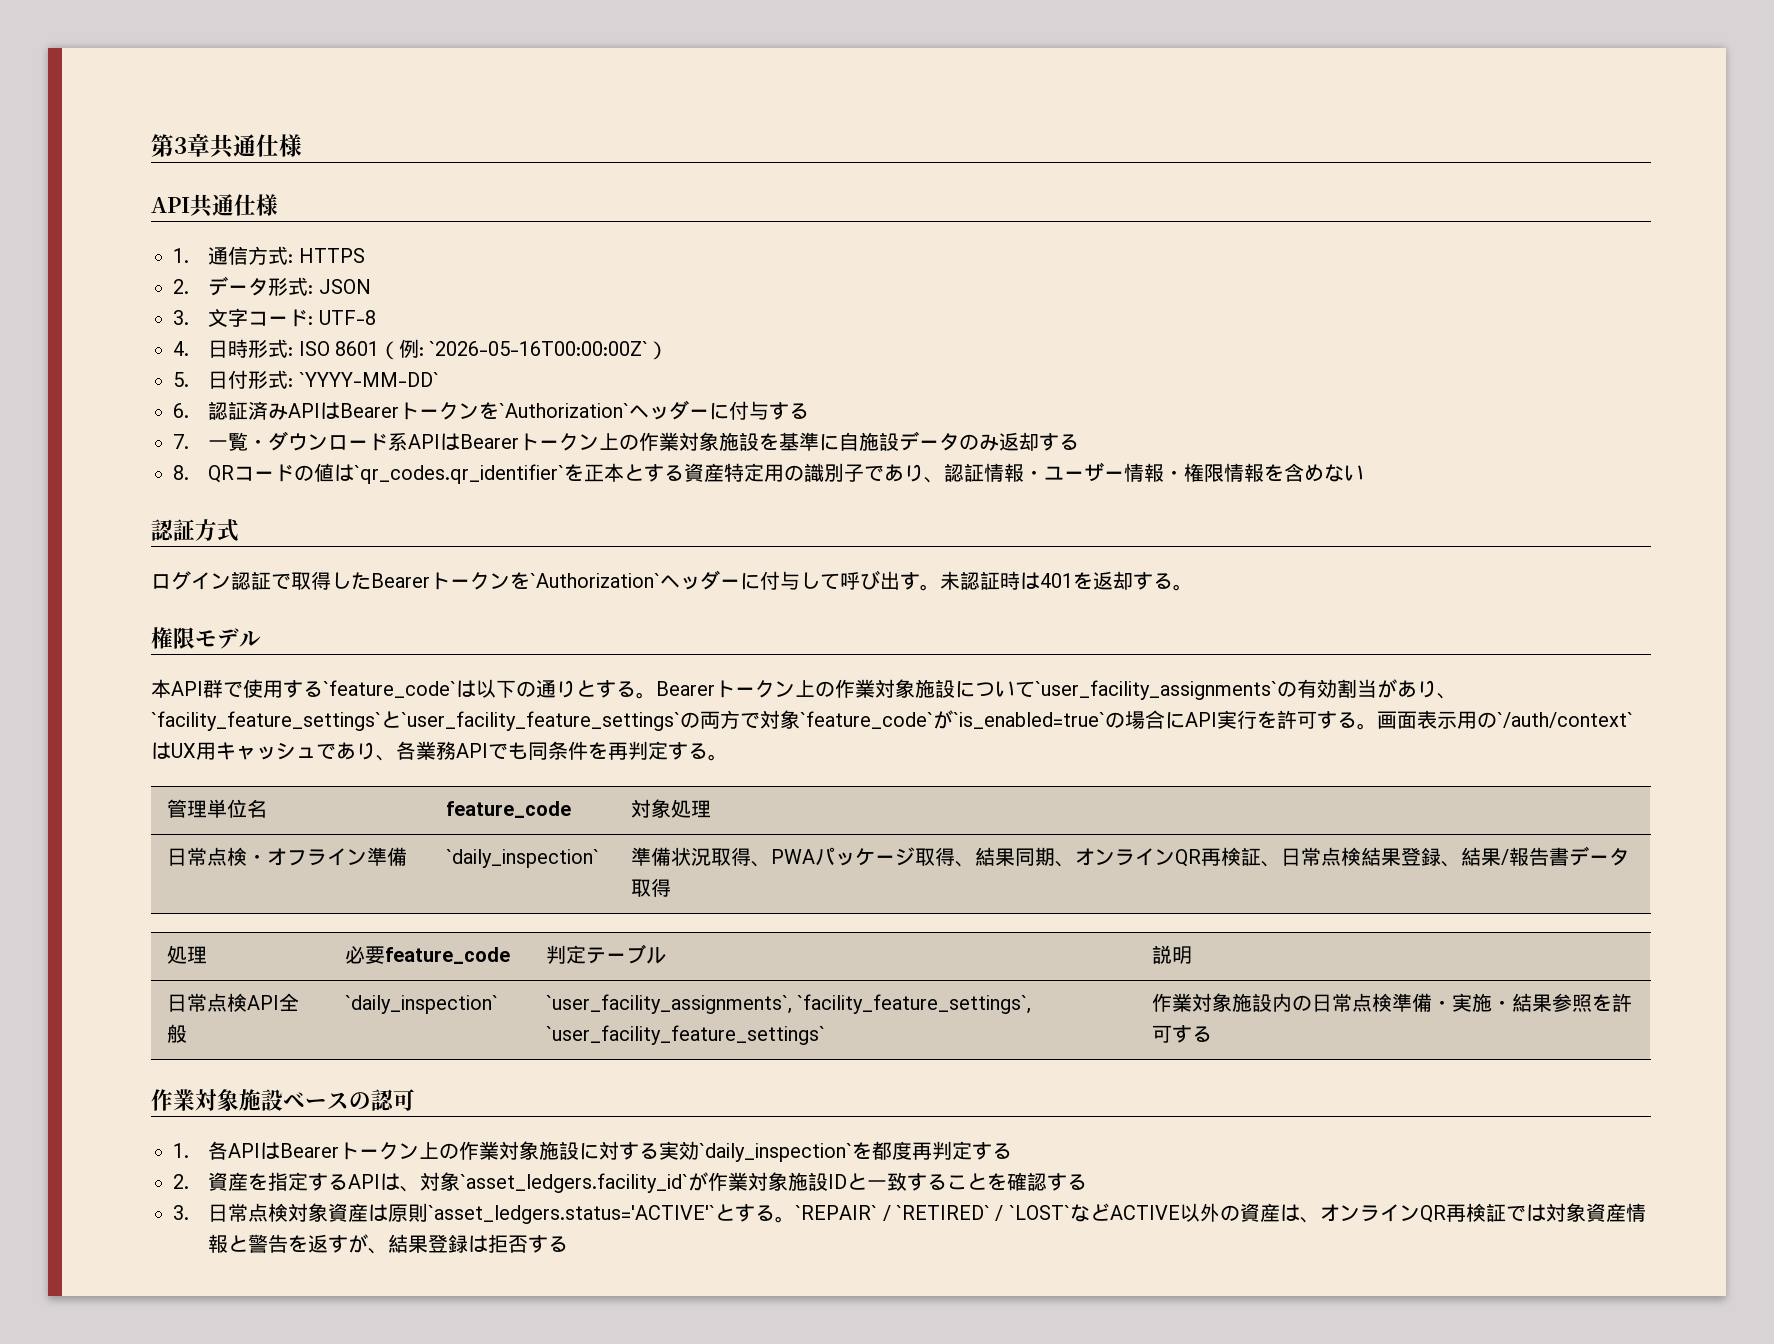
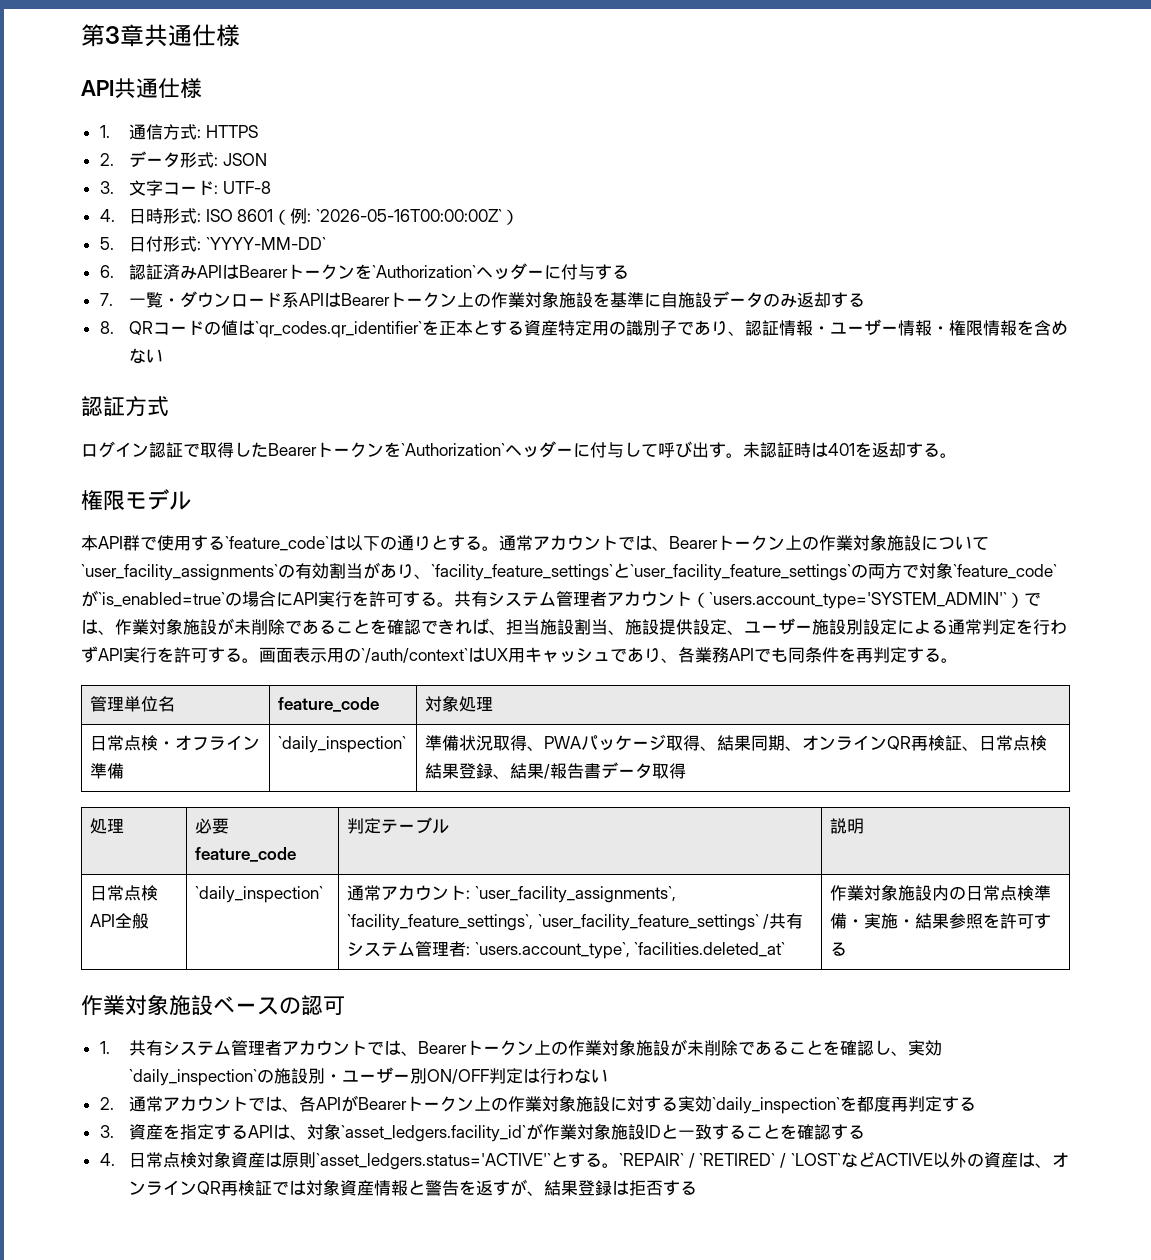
(656, 695) none -> [499,535,669,551] 通常アカウントでは、
(1377, 726) none -> [454,591,1041,609] [81,618,1067,635] [81,646,259,663] 共有システム管理者アカウント（`users.account_type='SYSTEM_ADMIN'`）では、作業対象施設が未削除であることを確認できれば、担当施設割当、施設提供設定、ユーザー施設別設定による通常判定を行わずAPI実行を許可する。
(498, 1004) none -> [347,885,471,901] 通常アカウント:
(825, 1035) none -> [763,913,804,929] [347,941,786,959] /共有システム管理者: `users.account_type`, `facilities.deleted_at`
[208,1141,281,1160] 各APIは -> [129,1039,943,1056] [129,1067,609,1086] [99,1095,359,1112] 共有システム管理者アカウントでは、Bearerトークン上の作業対象施設が未削除であることを確認し、実効`daily_inspection`の施設別・ユーザー別ON/OFF判定は行わない // 2.通常アカウントでは、各APIが
[173,1174,189,1189] 2. -> [99,1125,114,1138] 3.
[173,1205,189,1220] 3. -> [99,1153,115,1166] 4.

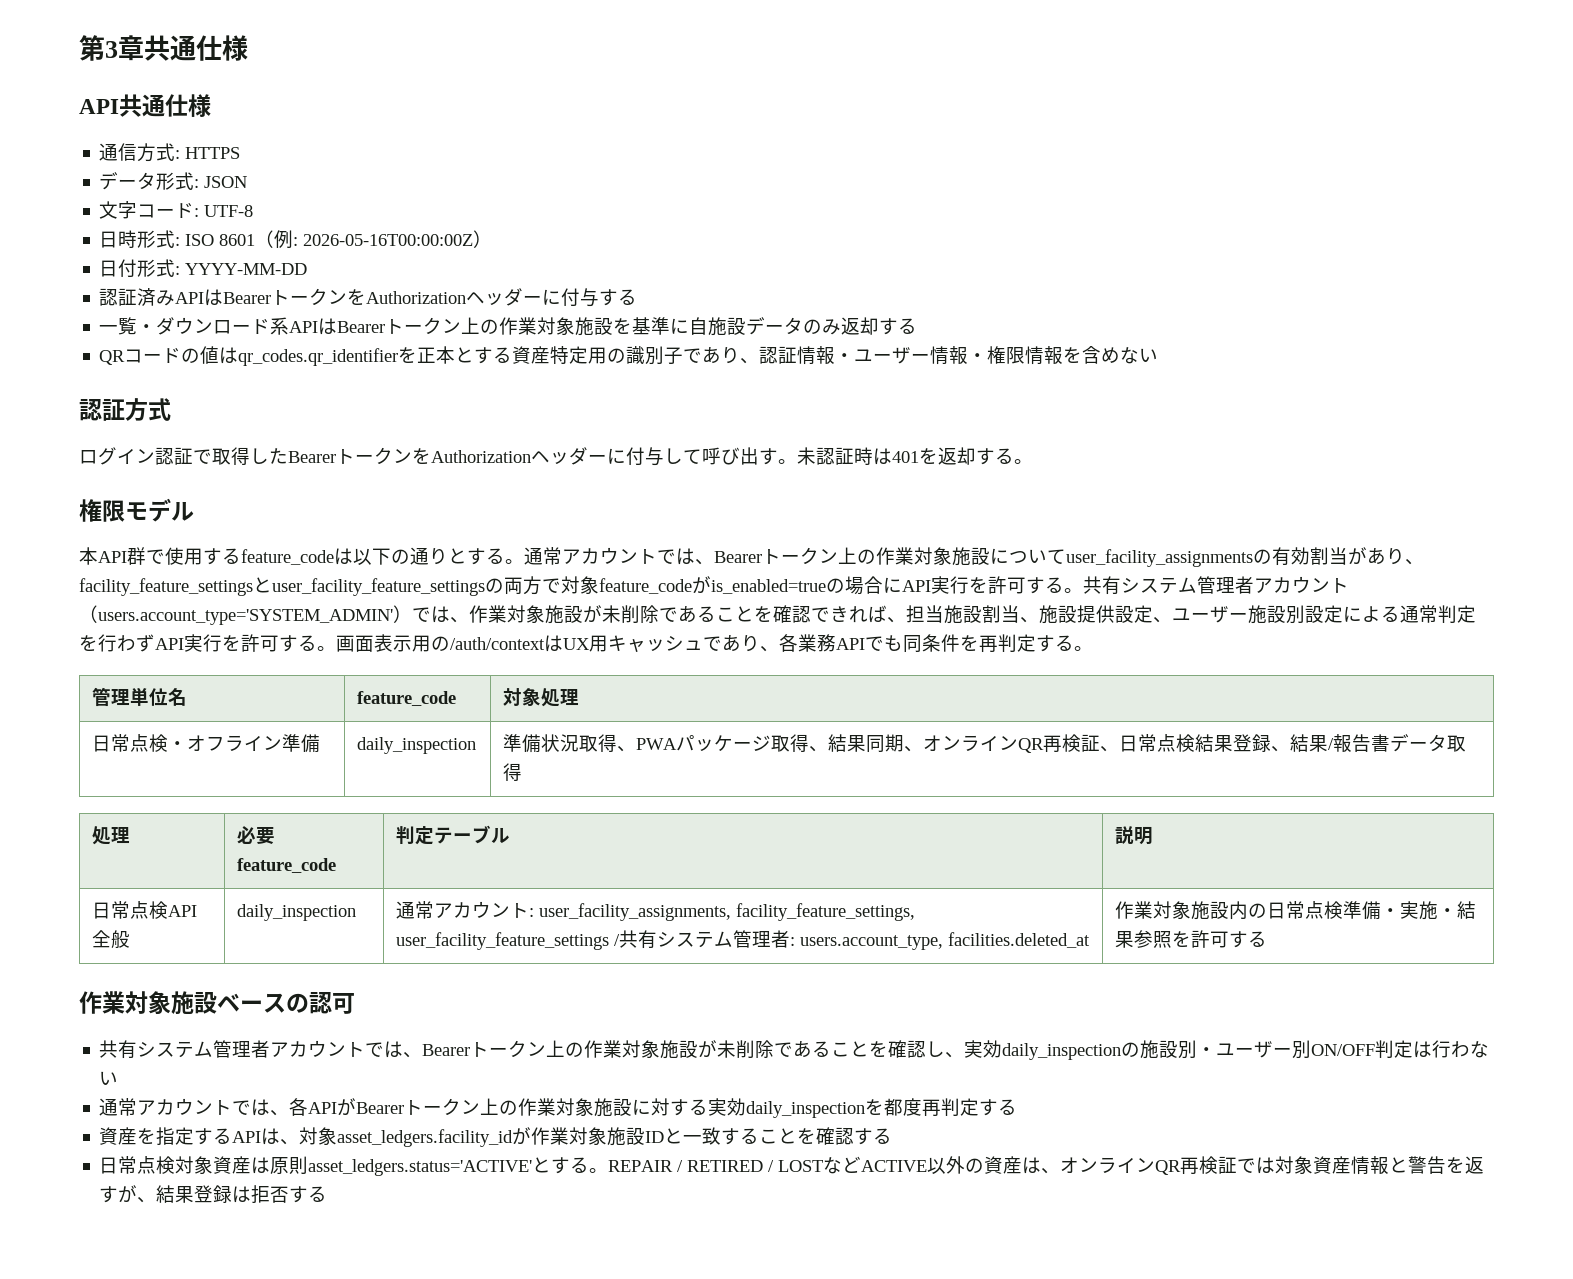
[99,125,110,138] 1. -> (211, 105) none
[99,153,114,166] 2. -> (241, 153) none
[99,181,114,194] 3. -> (248, 182) none
[99,209,115,222] 4. -> (254, 211) none
[316,209,503,222] `2026-05-16T00:00:00Z` -> [303,234,474,246] 2026-05-16T00:00:00Z
[99,237,114,250] 5. -> (493, 239) none
[205,237,326,250] [99,265,114,278] `YYYY-MM-DD` // 6. -> [185,263,308,275] YYYY-MM-DD //
[372,265,477,278] `Authorization` -> [366,291,467,304] Authorization
[99,293,113,306] 7. -> (638, 297) none
[99,321,114,334] 8. -> (918, 326) none
[255,321,423,338] `qr_codes.qr_identifier` -> [238,348,399,366] qr_codes.qr_identifier
[401,443,505,456] `Authorization` -> [431,450,531,463] Authorization
[225,536,329,551] `feature_code` -> [241,549,334,565] feature_code
[81,564,278,581] `user_facility_assignments` -> [1066,549,1253,567] user_facility_assignments
[431,563,851,581] `facility_feature_settings`と`user_facility_feature_settings` -> [79,577,485,596] facility_feature_settingsとuser_facility_feature_settings
[953,564,1057,579] [81,590,225,607] `feature_code`が`is_enabled=true` -> [599,576,826,594] feature_codeがis_enabled=true
[709,592,1007,609] `users.account_type='SYSTEM_ADMIN'` -> [98,609,393,625] users.account_type='SYSTEM_ADMIN'
[361,648,468,663] `/auth/context` -> [450,637,545,650] /auth/context
[278,736,407,753] `daily_inspection` -> [356,737,476,754] daily_inspection
[195,886,324,903] `daily_inspection` -> [236,904,356,921] daily_inspection
[474,886,676,903] [347,914,759,931] `user_facility_assignments`, `facility_feature_settings`, `user_facility_feature_settings` -> [538,903,915,921] [395,932,609,950] user_facility_assignments, facility_feature_settings, user_facility_feature_settings
[474,942,786,959] `users.account_type`, `facilities.deleted_at` -> [799,932,1090,950] users.account_type, facilities.deleted_at
[99,1041,110,1054] 1. -> (355, 1003) none
[129,1069,258,1086] `daily_inspection` -> [1002,1043,1122,1060] daily_inspection
[99,1097,114,1110] 2. -> (119, 1078) none
[712,1097,841,1114] `daily_inspection` -> [746,1101,866,1118] daily_inspection
[99,1125,114,1138] 3. -> (1018, 1107) none
[341,1125,527,1142] `asset_ledgers.facility_id` -> [337,1129,514,1147] asset_ledgers.facility_id
[99,1153,115,1166] 4. -> (893, 1136) none
[316,1152,841,1170] `asset_ledgers.status='ACTIVE'`とする。`REPAIR` / `RETIRED` / `LOST` -> [308,1157,824,1176] asset_ledgers.status='ACTIVE'とする。REPAIR / RETIRED / LOST

